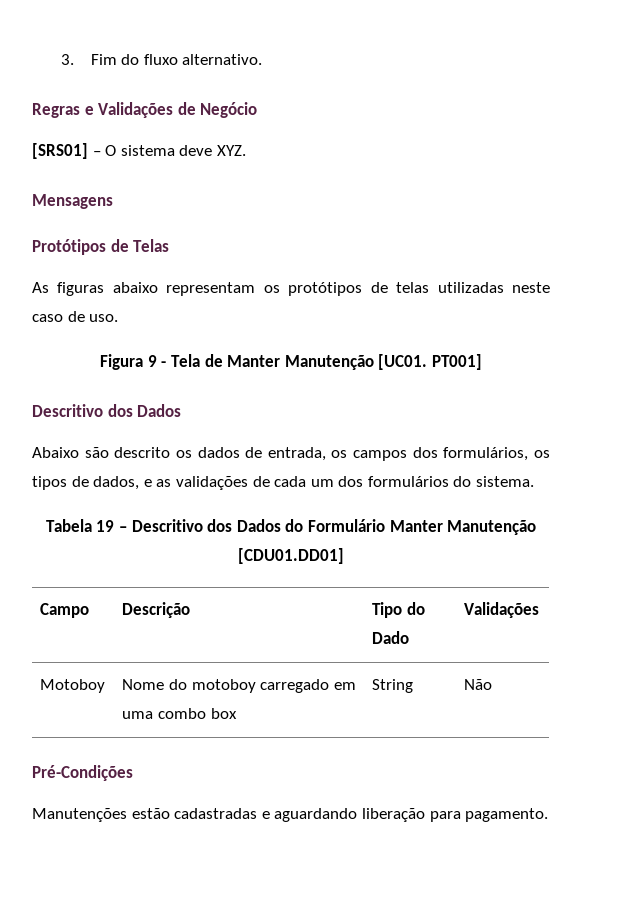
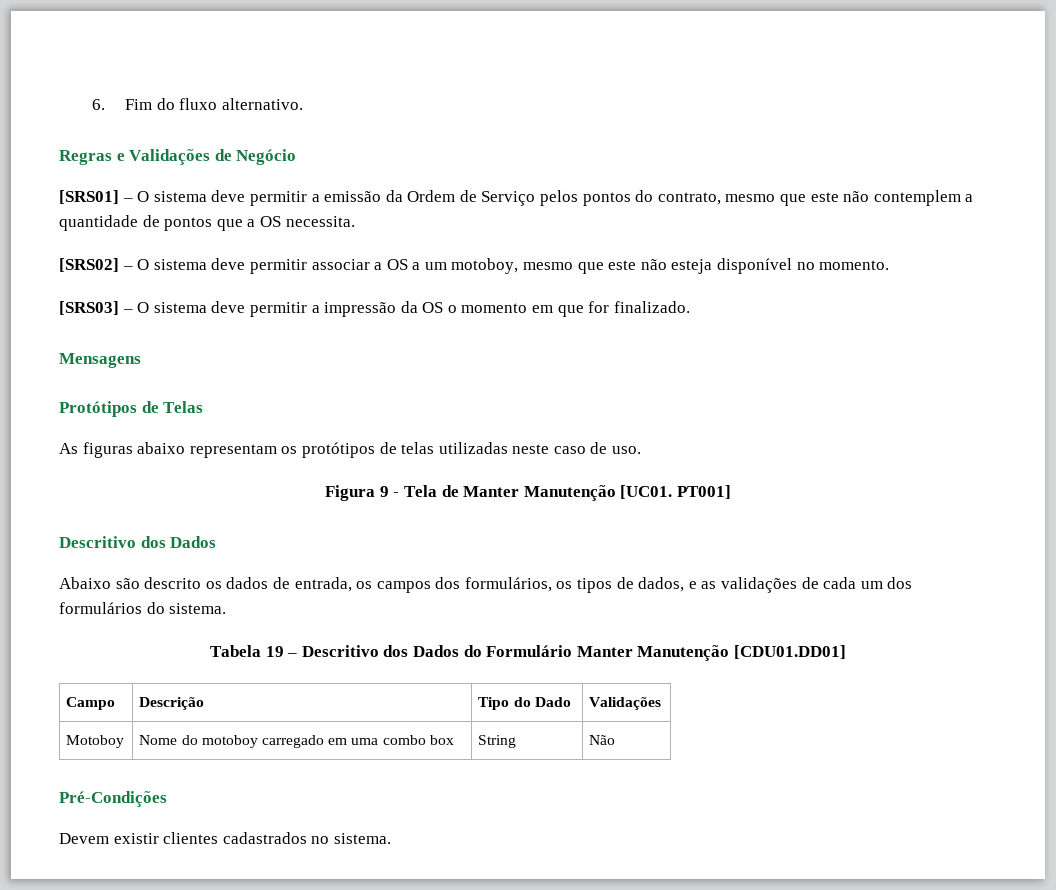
[61,54,75,65] 3. -> [92,99,106,110] 6.
[216,145,246,156] XYZ. -> [249,190,974,206] [59,215,355,231] [59,258,890,274] [59,301,690,317] permitir a emissão da Ordem de Serviço pelos pontos do contrato, mesmo que este não contemplem a quantidade de pontos que a OS necessita. // [SRS02] – O sistema deve permitir associar a OS a um motoboy, mesmo que este não esteja disponível no momento. // [SRS03] – O sistema deve permitir a impressão da OS o momento em que for finalizado.
[32,808,549,822] Manutenções estão cadastradas e aguardando liberação para pagamento. -> [59,832,391,844] Devem existir clientes cadastrados no sistema.

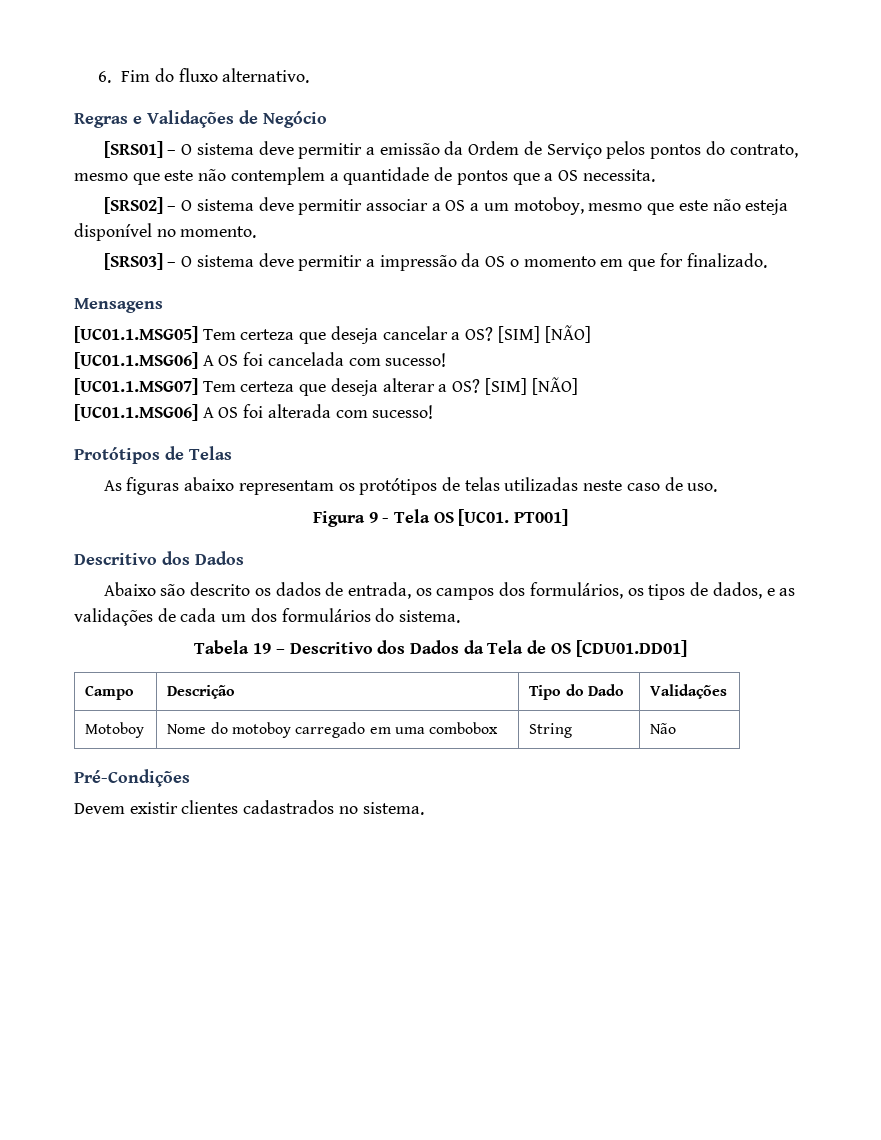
(141, 360) none -> [74,325,591,344] [74,352,447,369] [74,377,578,396] [74,404,434,421] // [UC01.1.MSG05] Tem certeza que deseja cancelar a OS? [SIM] [NÃO] // [UC01.1.MSG06] A OS foi cancelada com sucesso! // [UC01.1.MSG07] Tem certeza que deseja alterar a OS? [SIM] [NÃO] // [UC01.1.MSG06] A OS foi alterada com sucesso!
[441,485,616,501] de Manter Manutenção -> [433,512,454,523] OS
[463,645,730,661] do Formulário Manter Manutenção -> [463,640,571,654] da Tela de OS
[382,735,454,745] combo box -> [429,722,499,734] combobox

